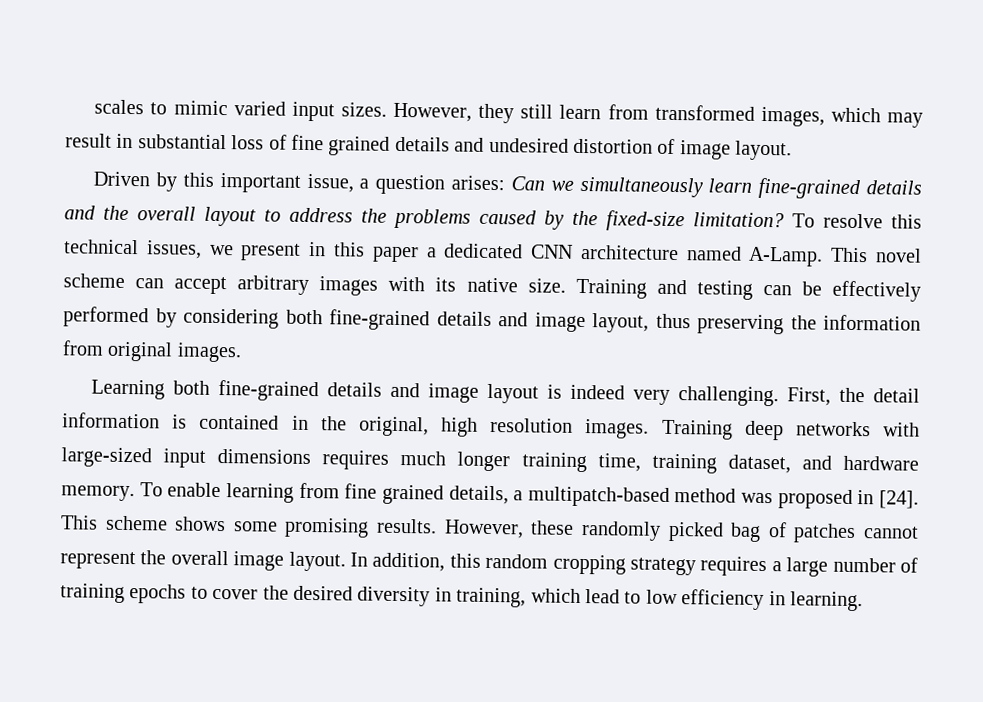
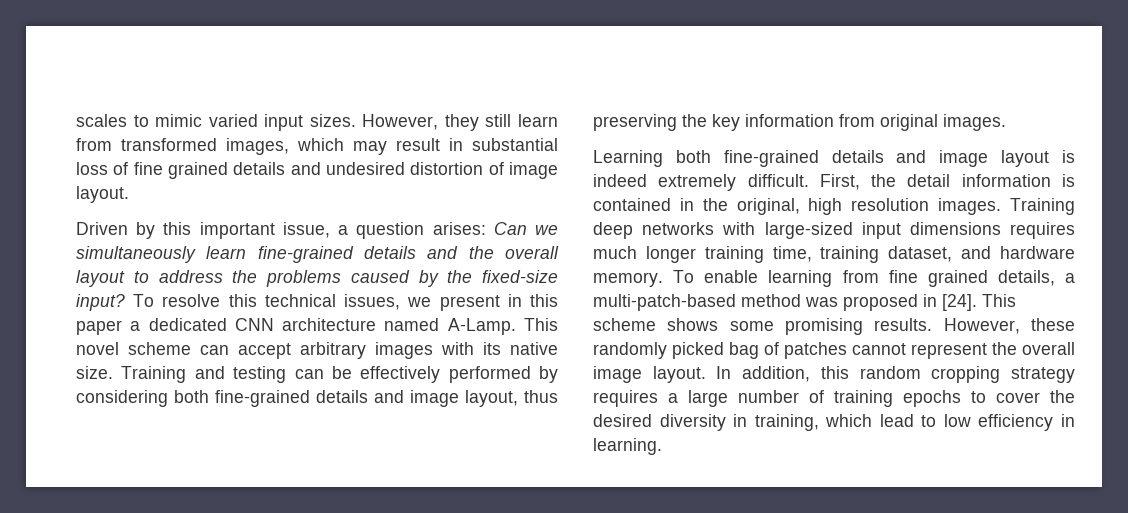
[693,212,784,228] limitation? -> [76,294,125,311] input?
(817, 322) none -> [712,114,740,131] key
[633,386,780,407] very challenging. -> [658,174,809,191] extremely difficult.
[527,486,670,507] multipatch-based -> [593,294,736,311] multi-patch-based

